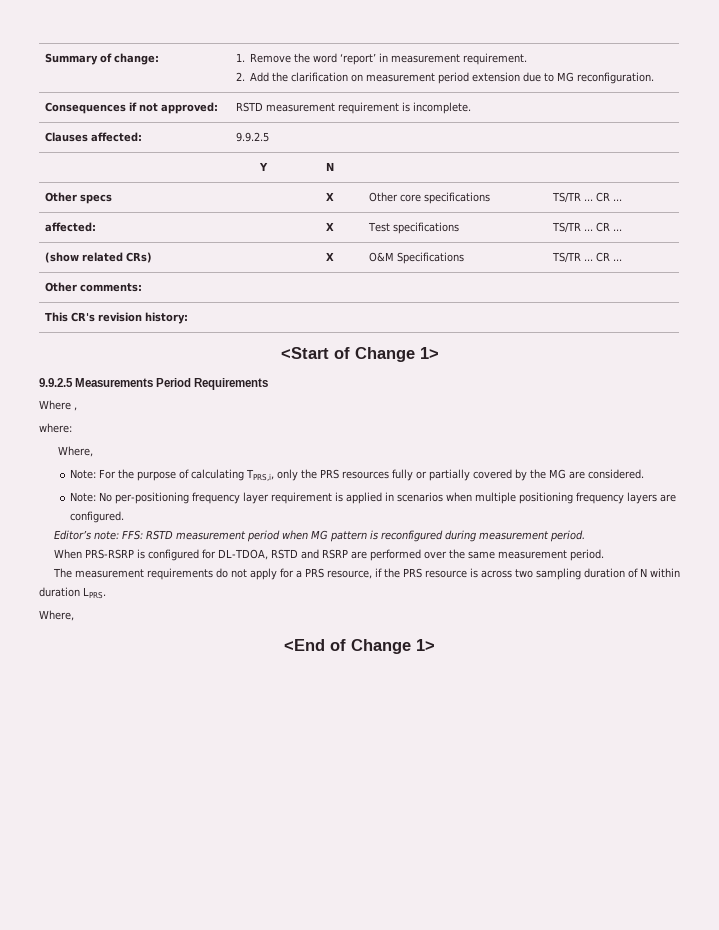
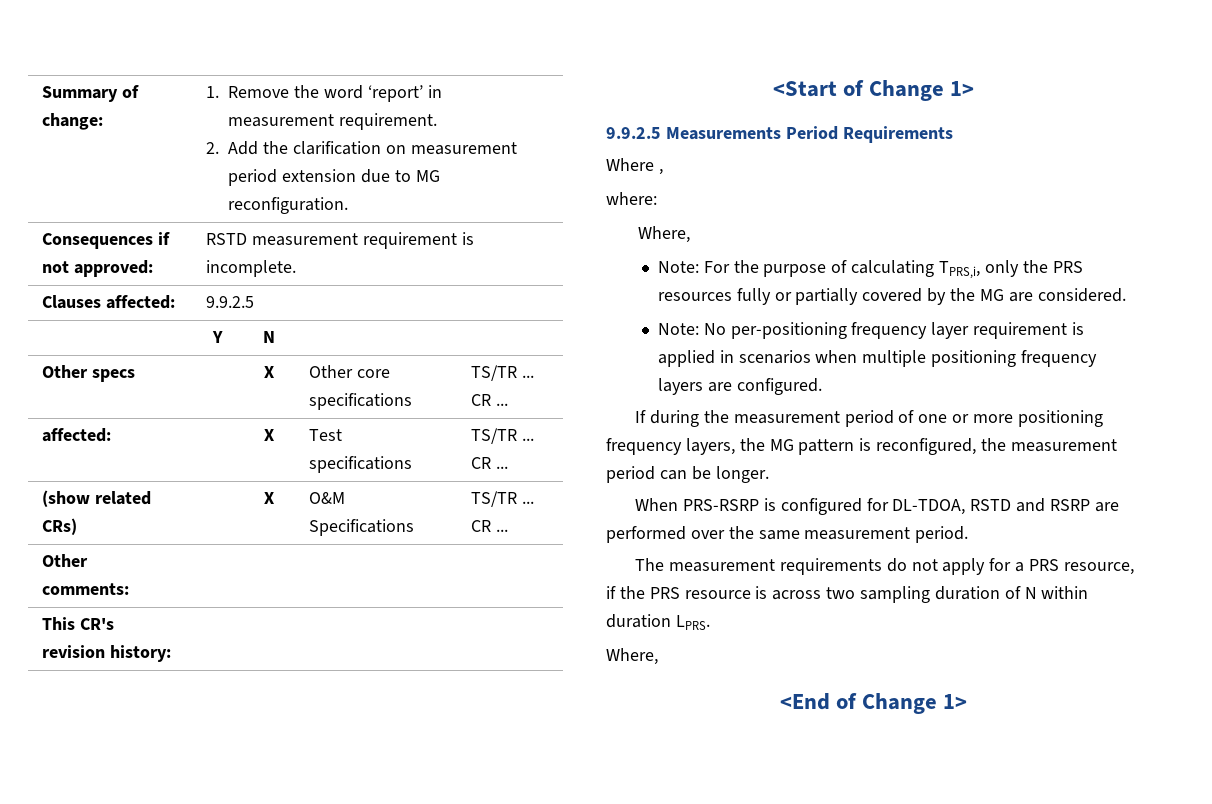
[53,530,585,542] Editor’s note: FFS: RSTD measurement period when MG pattern is reconfigured during measurement period. -> [635,410,1103,427] [606,438,1117,455] [606,466,769,483] If during the measurement period of one or more positioning frequency layers, the MG pattern is reconfigured, the measurement period can be longer.

